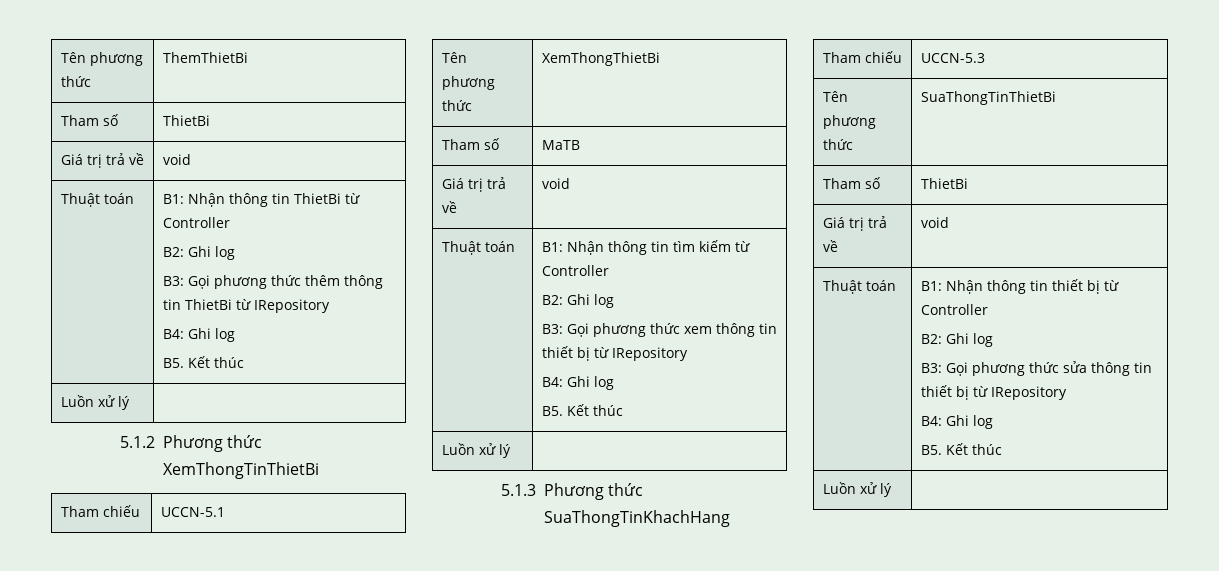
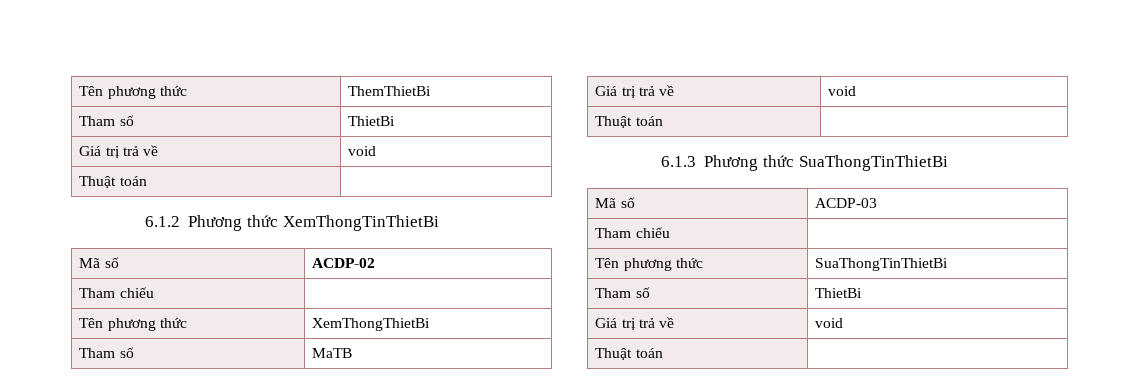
[162,193,360,207] [162,217,230,228] [162,246,235,260] [162,275,383,289] [162,299,330,313] [162,328,235,342] [162,356,244,368] [60,395,130,410] [120,436,156,448] B1: Nhận thông tin ThietBi từ Controller // B2: Ghi log // B3: Gọi phương thức thêm thông tin ThietBi từ IRepository // B4: Ghi log // B5. Kết thúc // Luồn xử lý | // 5.1.2 -> [144,216,180,227] // 6.1.2
[60,505,140,517] [160,507,225,517] // Tham chiếu | UCCN-5.1 -> [79,257,119,268] [312,258,376,268] [79,287,154,298] // Mã số | ACDP-02 // Tham chiếu |
[541,240,750,255] [541,265,609,276] [541,294,614,308] [541,323,777,337] [541,346,688,361] [541,376,614,390] [541,404,623,416] [441,443,511,458] [501,483,644,500] [544,510,731,527] [822,51,902,63] [920,53,985,63] B1: Nhận thông tin tìm kiếm từ Controller // B2: Ghi log // B3: Gọi phương thức xem thông tin thiết bị từ IRepository // B4: Ghi log // B5. Kết thúc // Luồn xử lý | // 5.1.3 Phương thức SuaThongTinKhachHang // Tham chiếu | UCCN-5.3 -> [660,155,948,171] [595,197,635,208] [815,198,878,208] [595,227,670,238] // 6.1.3 Phương thức SuaThongTinThietBi // Mã số | ACDP-03 // Tham chiếu |
[920,279,1119,294] [920,304,988,315] [920,333,993,347] [920,361,1152,376] [920,385,1067,400] [920,415,993,429] [920,443,1002,455] [822,482,892,497] | B1: Nhận thông tin thiết bị từ Controller // B2: Ghi log // B3: Gọi phương thức sửa thông tin thiết bị từ IRepository // B4: Ghi log // B5. Kết thúc // Luồn xử lý -> (663, 353) none

